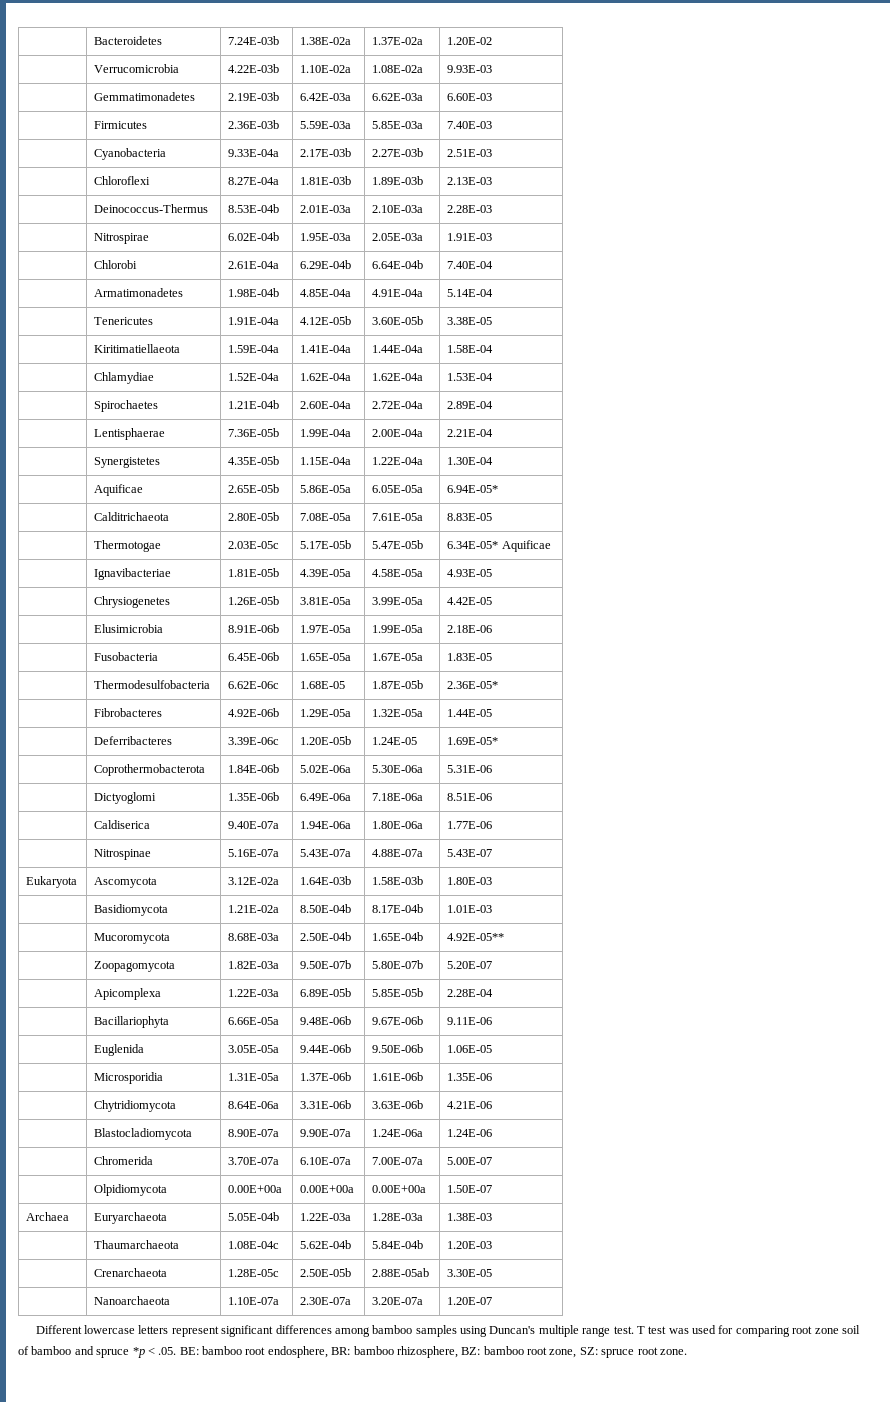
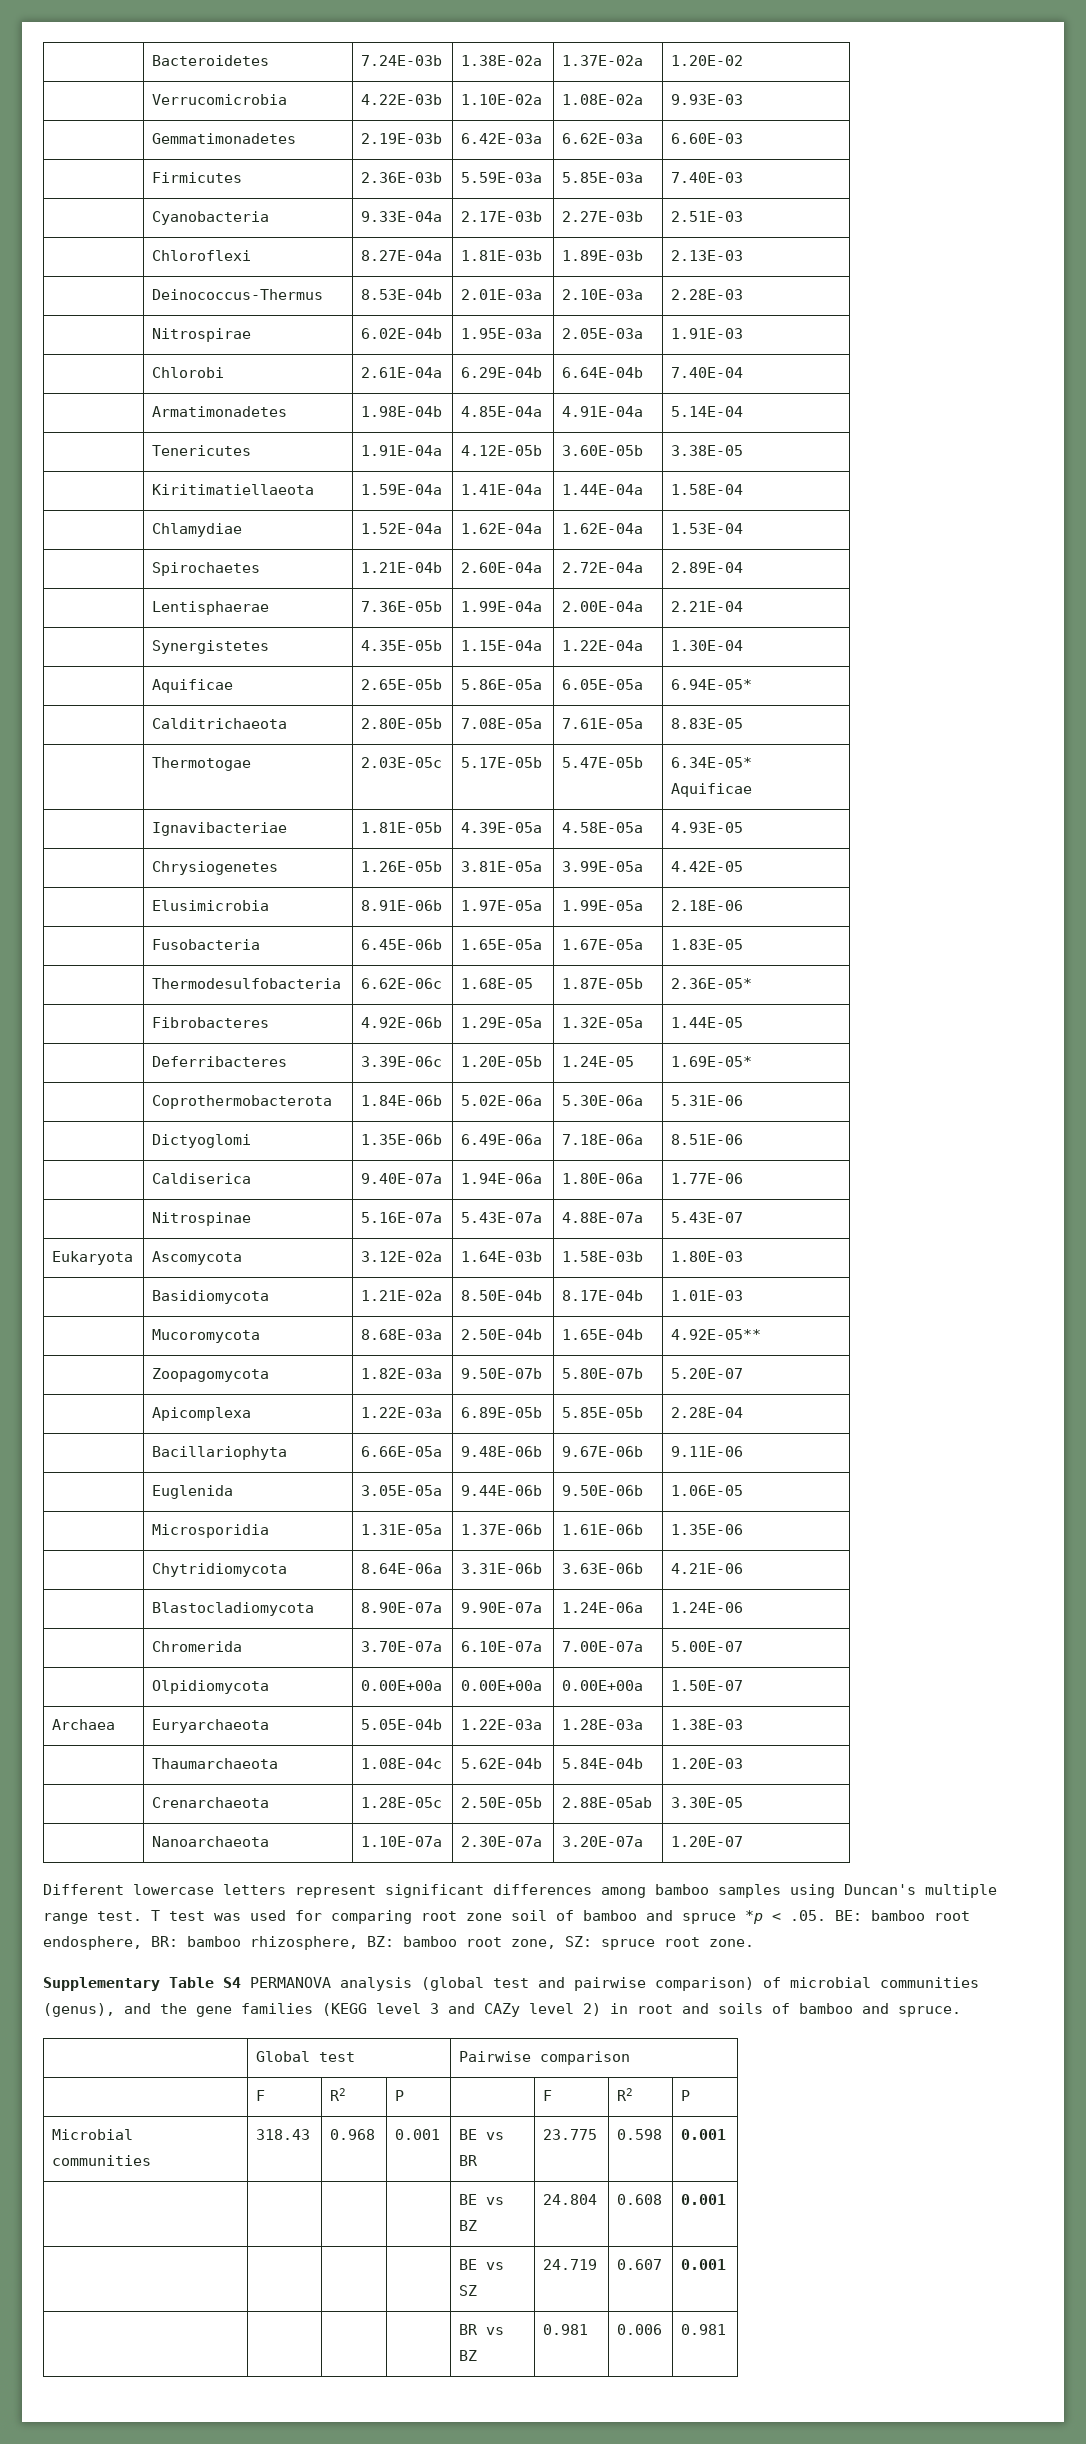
(687, 1352) none -> [43,1977,979,1991] [43,2003,961,2017] [256,2051,356,2062] [459,2051,631,2065] [256,2090,266,2101] [330,2088,347,2101] [395,2090,405,2101] [543,2090,553,2101] [617,2088,634,2101] [681,2090,691,2101] [52,2129,134,2140] [52,2155,152,2166] [256,2129,311,2140] [330,2129,376,2140] [395,2129,441,2140] [459,2129,505,2140] [459,2155,479,2166] [543,2129,598,2140] [617,2129,663,2140] [681,2129,727,2140] [459,2194,505,2205] [459,2220,478,2231] [543,2194,598,2205] [617,2194,663,2205] [681,2194,727,2205] [459,2259,505,2270] [459,2285,478,2296] [543,2259,598,2270] [617,2259,663,2270] [681,2259,727,2270] [459,2324,505,2335] [459,2350,478,2361] [543,2324,589,2335] [617,2324,663,2335] [681,2324,727,2335] // Supplementary Table S4 PERMANOVA analysis (global test and pairwise comparison) of microbial communities (genus), and the gene families (KEGG level 3 and CAZy level 2) in root and soils of bamboo and spruce. // | Global test | Pairwise comparison // | F | R2 | P | | F | R2 | P // Microbial communities | 318.43 | 0.968 | 0.001 | BE vs BR | 23.775 | 0.598 | 0.001 // | | | | BE vs BZ | 24.804 | 0.608 | 0.001 // | | | | BE vs SZ | 24.719 | 0.607 | 0.001 // | | | | BR vs BZ | 0.981 | 0.006 | 0.981

